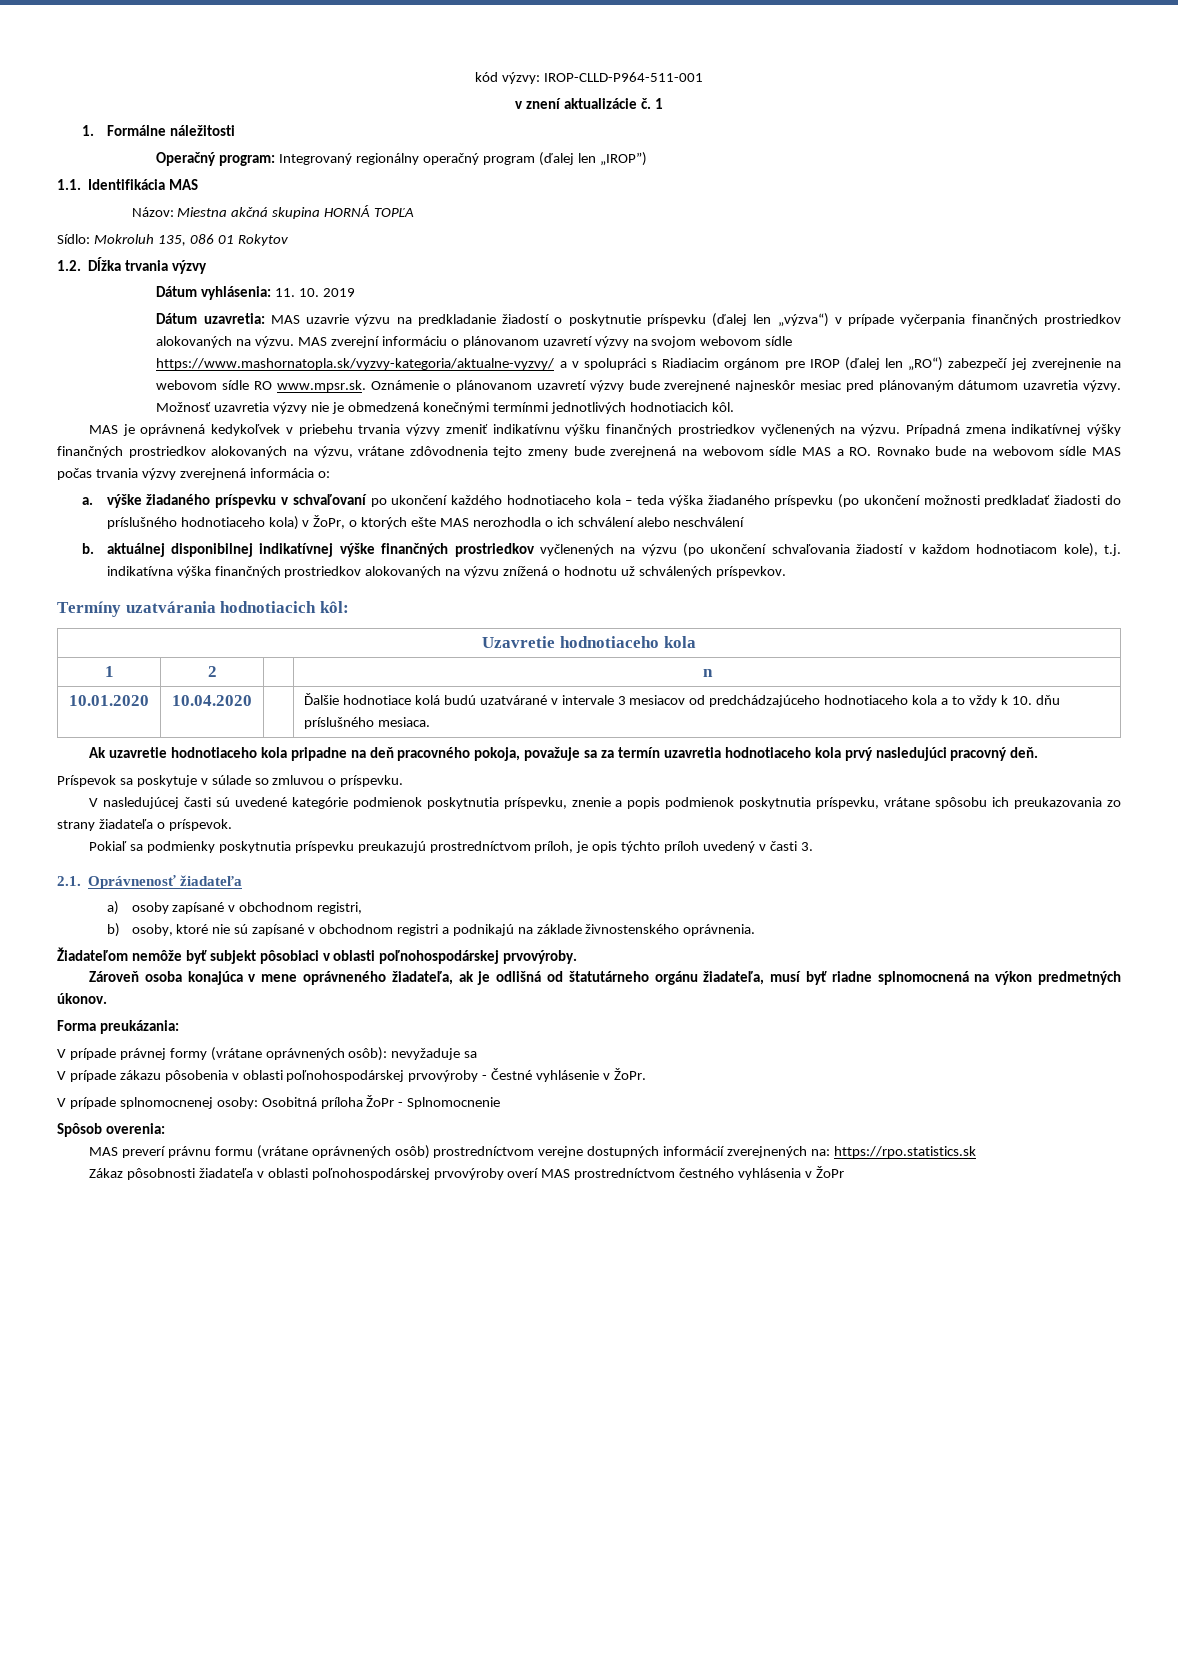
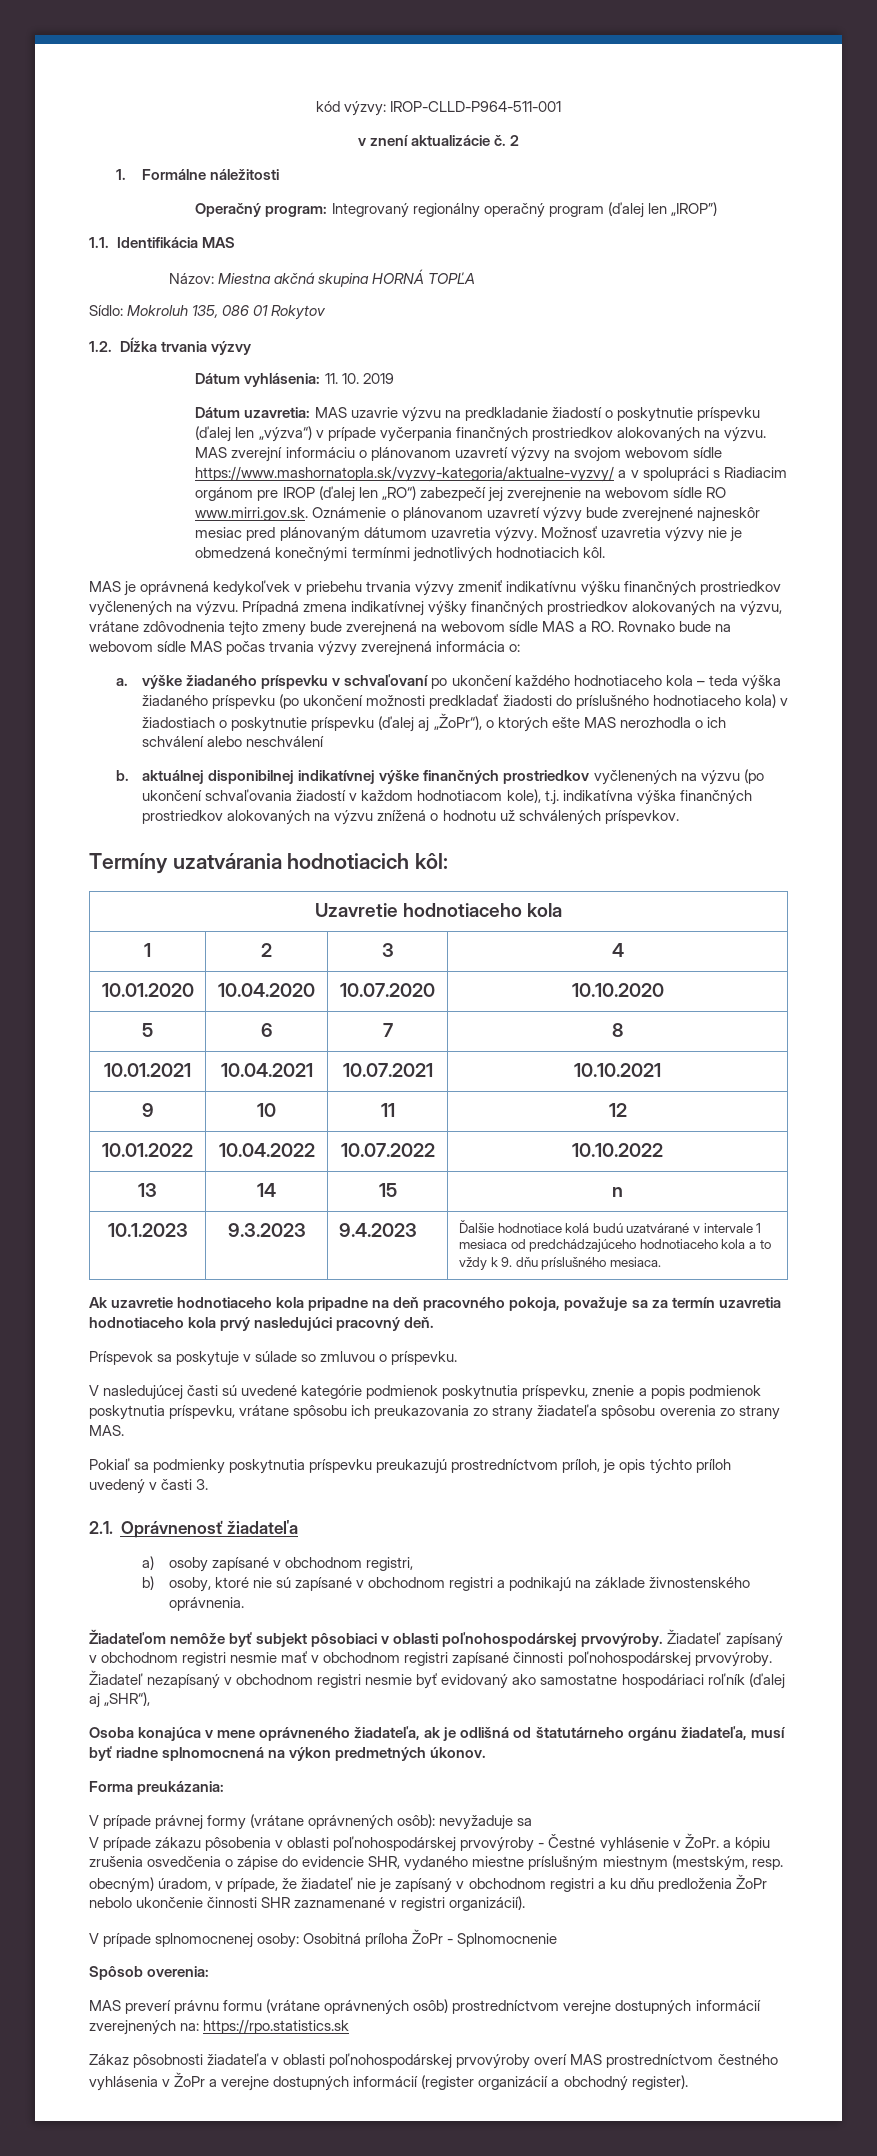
[654,98,663,109] 1 -> [510,135,520,146] 2
[276,380,366,392] www.mpsr.sk. -> [195,507,309,521] www.mirri.gov.sk.
[313,515,346,529] ŽoPr, -> [142,713,482,732] žiadostiach o poskytnutie príspevku (ďalej aj „ŽoPr“),
[702,669,713,677] | n -> [381,943,394,957] [611,943,624,957] 3 | 4
(252, 700) none -> [340,983,435,997] [571,983,664,997] [142,1023,153,1037] [260,1023,273,1037] [382,1023,393,1037] [612,1023,623,1037] [104,1063,191,1077] [220,1063,313,1077] [342,1063,433,1077] [574,1063,661,1077] [141,1103,154,1117] [257,1103,276,1117] [380,1103,395,1117] [608,1103,627,1117] [102,1143,193,1157] [218,1143,315,1157] [340,1143,435,1157] [572,1143,663,1157] [138,1183,157,1197] [257,1183,276,1197] [378,1183,397,1197] [612,1187,623,1197] [107,1223,188,1237] [227,1223,306,1237] [338,1223,417,1237] 10.07.2020 | 10.10.2020 // 5 | 6 | 7 | 8 // 10.01.2021 | 10.04.2021 | 10.07.2021 | 10.10.2021 // 9 | 10 | 11 | 12 // 10.01.2022 | 10.04.2022 | 10.07.2022 | 10.10.2022 // 13 | 14 | 15 | n // 10.1.2023 | 9.3.2023 | 9.4.2023
[617,695,686,705] 3 mesiacov -> [756,1223,762,1233] [458,1239,507,1249] 1 mesiaca
[1011,696,1032,705] 10. -> [501,1257,513,1267] 9.
[156,819,232,831] o príspevok. -> [601,1405,780,1420] [89,1425,124,1436] spôsobu overenia zo strany MAS.
[89,971,182,982] // Zároveň osoba -> [667,1629,783,1648] [89,1651,772,1667] [89,1670,785,1689] [89,1692,151,1708] [89,1727,134,1738] Žiadateľ zapísaný v obchodnom registri nesmie mať v obchodnom registri zapísané činnosti poľnohospodárskej prvovýroby. Žiadateľ nezapísaný v obchodnom registri nesmie byť evidovaný ako samostatne hospodáriaci roľník (ďalej aj „SHR“), // Osoba
(646, 1074) none -> [722,1837,770,1851] [89,1855,783,1871] [89,1874,767,1893] [89,1896,526,1911] a kópiu zrušenia osvedčenia o zápise do evidencie SHR, vydaného miestne príslušným miestnym (mestským, resp. obecným) úradom, v prípade, že žiadateľ nie je zapísaný v obchodnom registri a ku dňu predloženia ŽoPr nebolo ukončenie činnosti SHR zaznamenané v registri organizácií).
(844, 1172) none -> [209,2075,688,2091] a verejne dostupných informácií (register organizácií a obchodný register).

